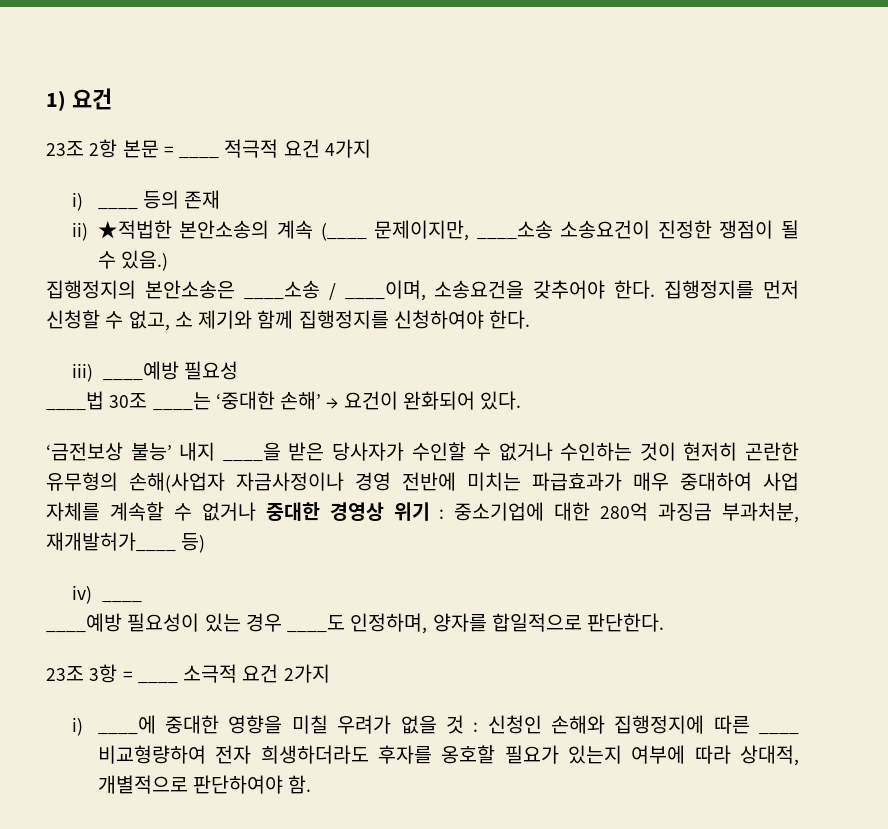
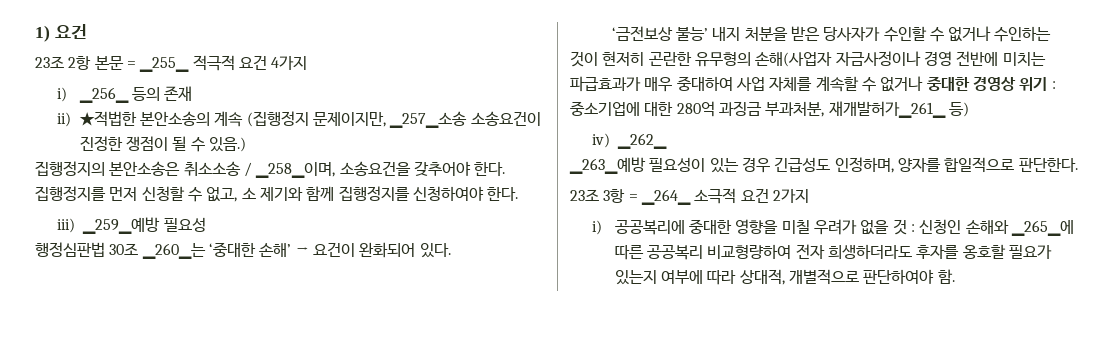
[179,156,220,159] ____ -> [139,57,190,72] ▁255▁
[97,207,138,210] ____ -> [78,87,129,103] ▁256▁
[320,220,553,241] (____ 문제이지만, ____소송 -> [246,111,468,128] (집행정지 문제이지만, ▁257▁소송
[243,280,426,301] ____소송 / ____이며, -> [183,161,336,178] 취소소송 / ▁258▁이며,
[102,361,179,381] ____예방 -> [82,217,161,234] ▁259▁예방
[46,391,211,411] ____법 30조 ____는 -> [35,242,206,259] 행정심판법 30조 ▁260▁는
[222,442,281,462] ____을 -> [744,26,788,41] 처분을
[46,532,176,552] 재개발허가____ -> [828,101,946,118] 재개발허가▁261▁
[101,600,142,603] [46,613,122,633] ____ // ____예방 -> [617,133,668,149] [569,157,646,174] ▁262▁ // ▁263▁예방
[287,615,346,633] ____도 -> [774,157,831,172] 긴급성도
[137,681,178,684] ____ -> [640,189,691,205] ▁264▁
[97,715,156,735] ____에 -> [614,220,685,235] 공공복리에
[614,715,799,735] 집행정지에 따른 ____ -> [1010,220,1074,236] [614,245,704,260] ▁265▁에 따른 공공복리

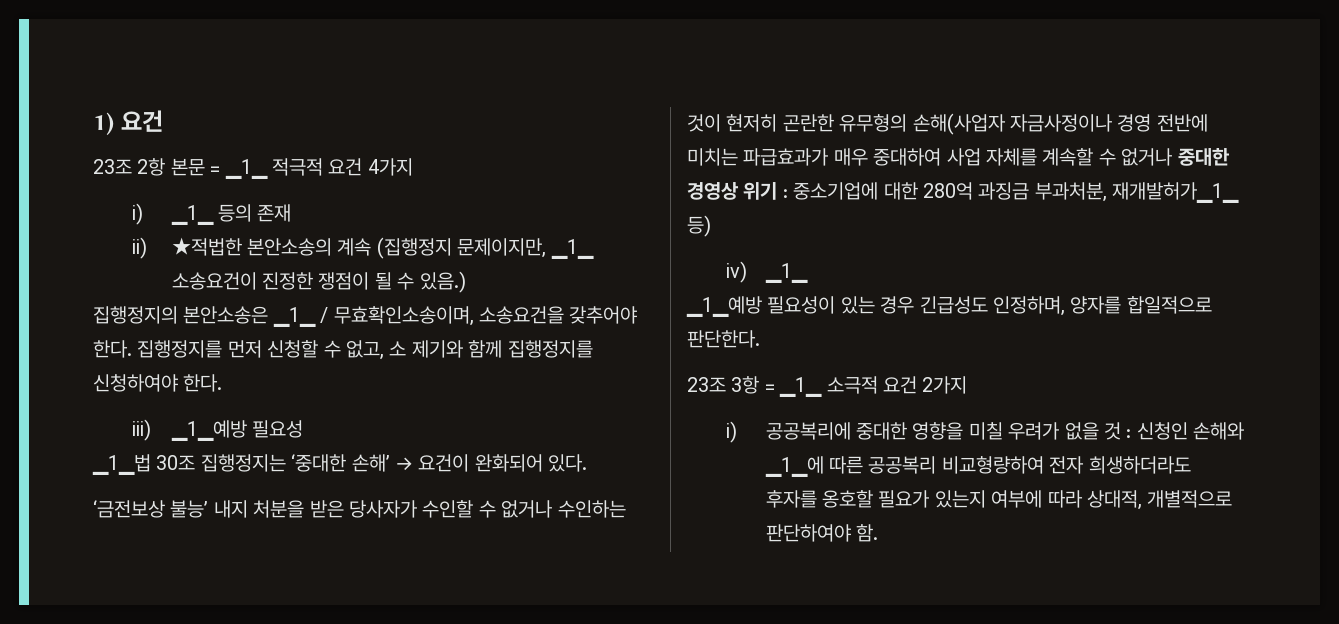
[139,57,190,72] ▁255▁ -> [224,159,268,179] ▁1▁
[78,87,129,103] ▁256▁ -> [170,205,214,225] ▁1▁
[389,111,468,128] ▁257▁소송 -> [550,239,594,259] ▁1▁
[183,161,336,178] 취소소송 / ▁258▁이며, -> [272,306,474,327] ▁1▁ / 무효확인소송이며,
[82,217,161,234] ▁259▁예방 -> [170,420,247,441] ▁1▁예방
[35,242,206,259] 행정심판법 30조 ▁260▁는 -> [92,454,286,475] ▁1▁법 30조 집행정지는
[828,101,946,118] 재개발허가▁261▁ -> [1112,182,1240,203] 재개발허가▁1▁
[617,133,668,149] [569,157,646,174] ▁262▁ // ▁263▁예방 -> [764,263,808,283] [686,296,762,317] ▁1▁ // ▁1▁예방
[640,189,691,205] ▁264▁ -> [779,377,823,397] ▁1▁
[1010,220,1074,236] ▁265▁에 -> [764,456,824,477] ▁1▁에

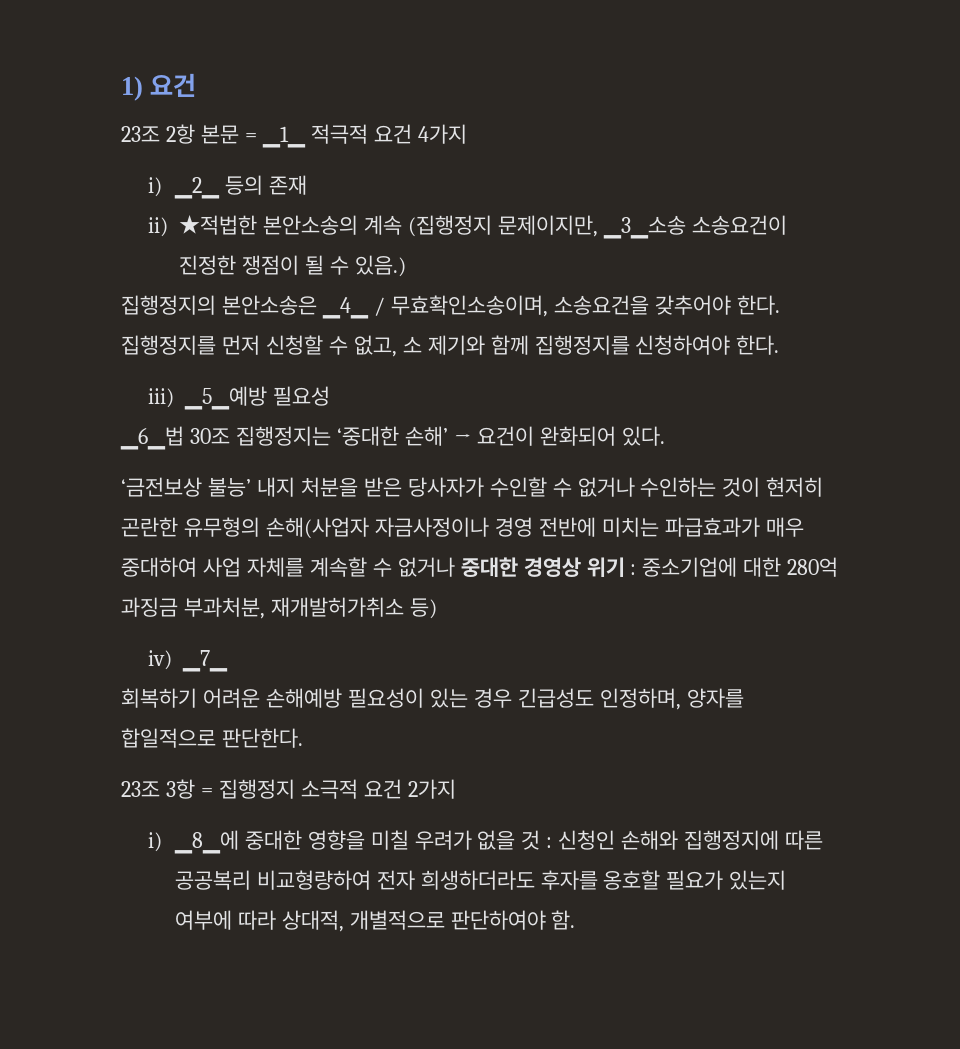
[170,205,214,225] ▁1▁ -> [173,177,220,199] ▁2▁
[550,239,594,259] ▁1▁ -> [602,215,686,239] ▁3▁소송
[272,307,316,327] ▁1▁ -> [321,297,369,319] ▁4▁
[170,420,247,441] ▁1▁예방 -> [183,386,267,410] ▁5▁예방
[92,454,151,475] ▁1▁법 -> [120,426,184,450] ▁6▁법
[1112,182,1240,203] 재개발허가▁1▁ -> [270,597,404,617] 재개발허가취소
[764,263,808,283] [686,296,762,317] ▁1▁ // ▁1▁예방 -> [181,650,228,672] [121,688,342,708] ▁7▁ // 회복하기 어려운 손해예방
[779,377,823,397] ▁1▁ -> [218,779,295,799] 집행정지
[765,422,851,440] 공공복리에 -> [173,830,239,854] ▁8▁에
[764,456,824,477] ▁1▁에 -> [684,830,780,850] 집행정지에

